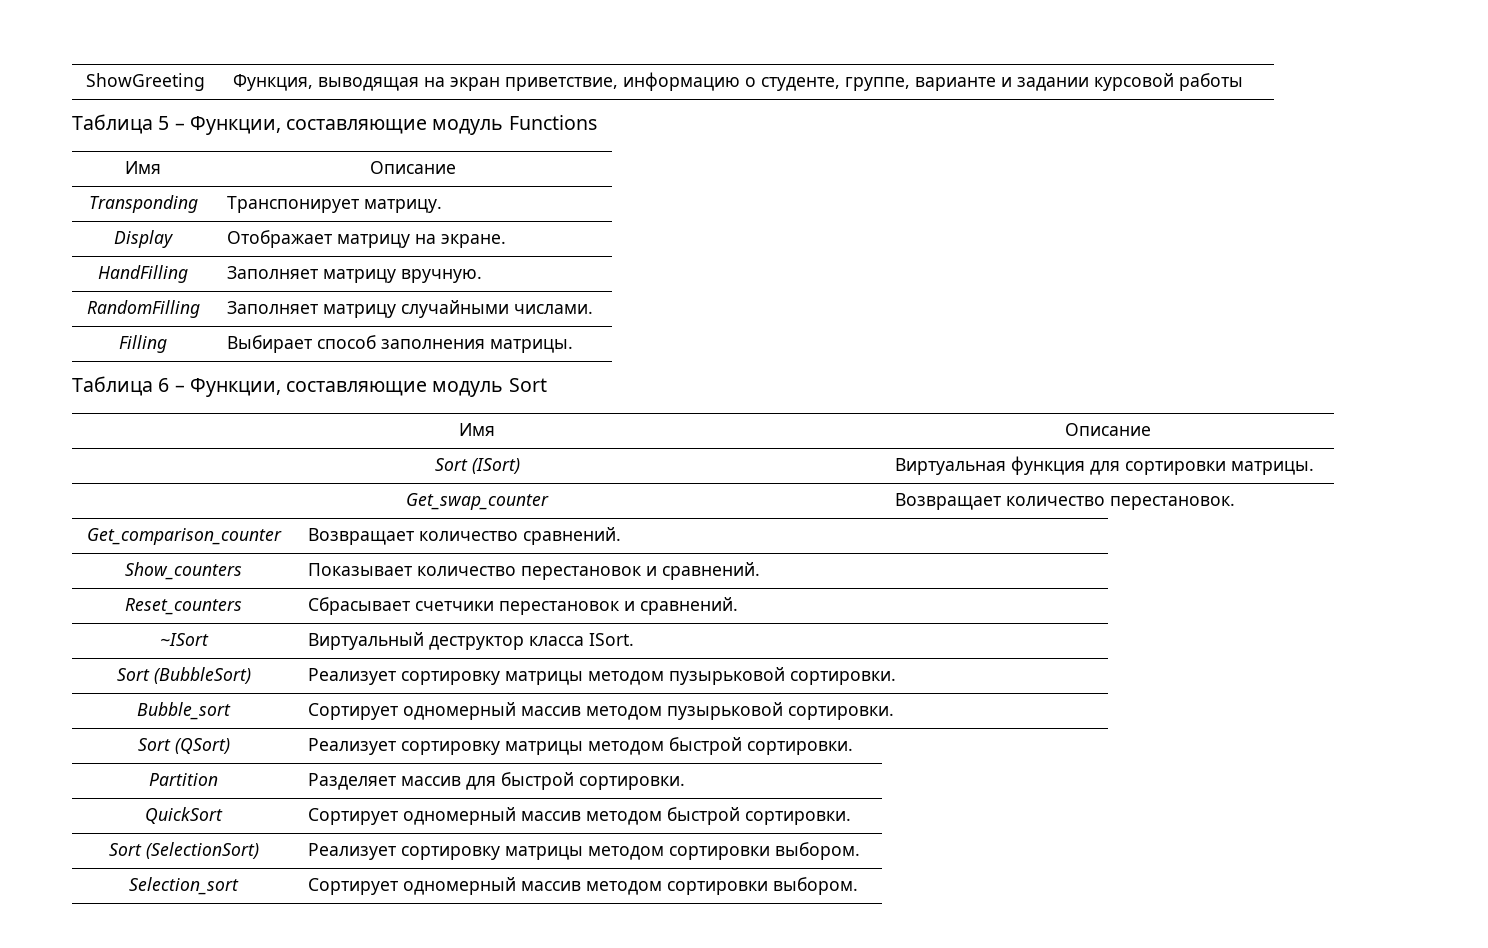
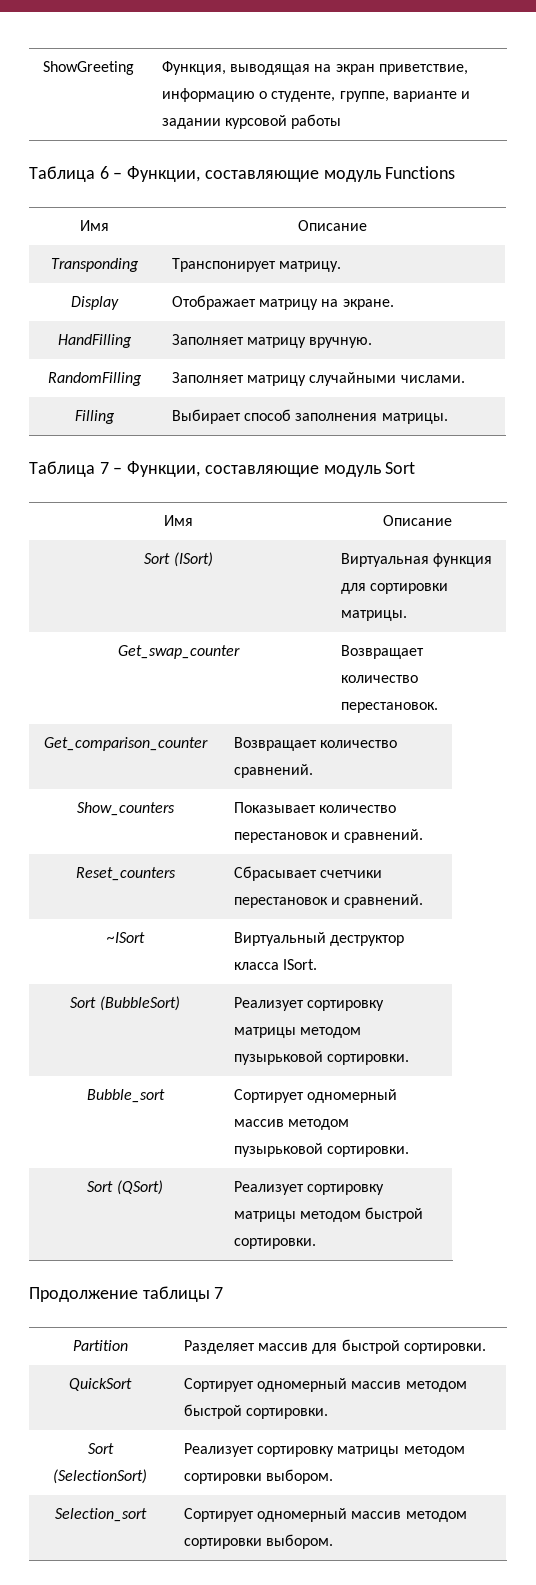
[158,116,170,130] 5 -> [99,166,109,179] 6
[158,378,170,392] 6 -> [99,462,109,474] 7
(853, 748) none -> [29,1286,224,1302] // Продолжение таблицы 7

